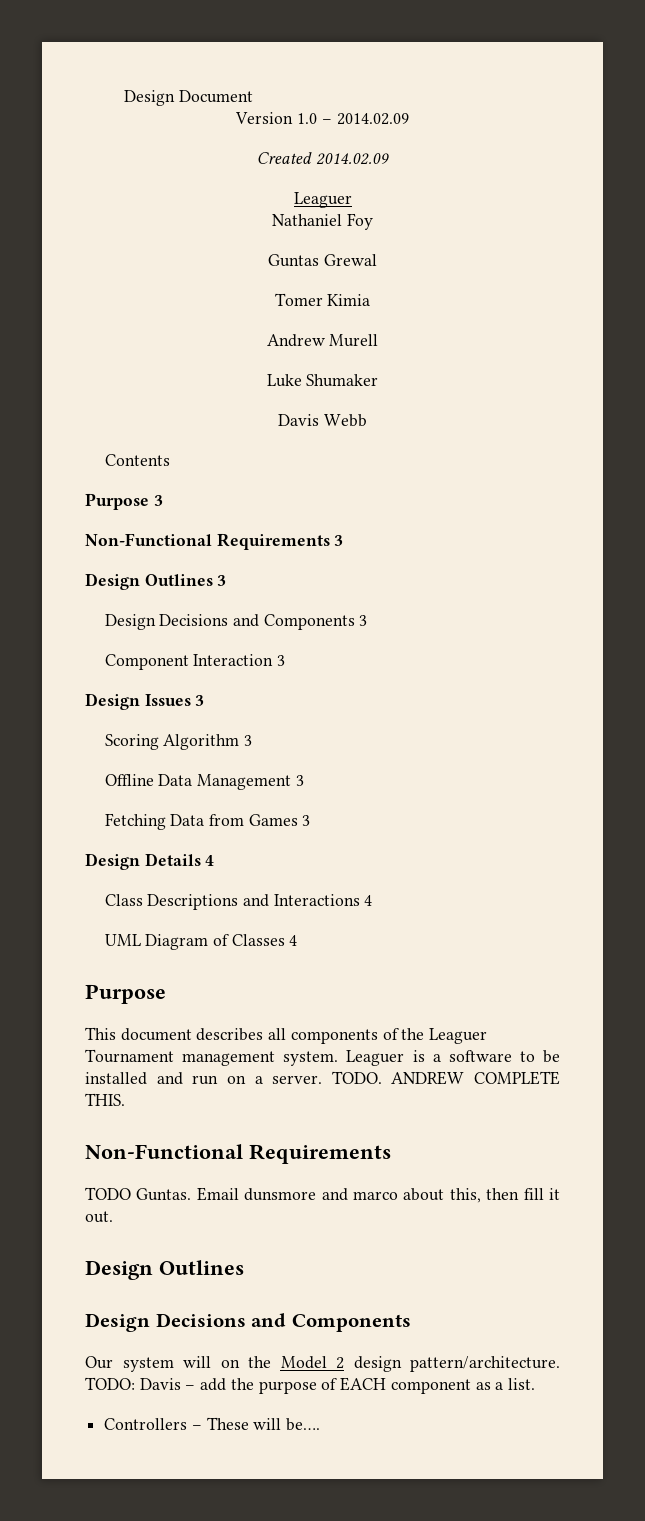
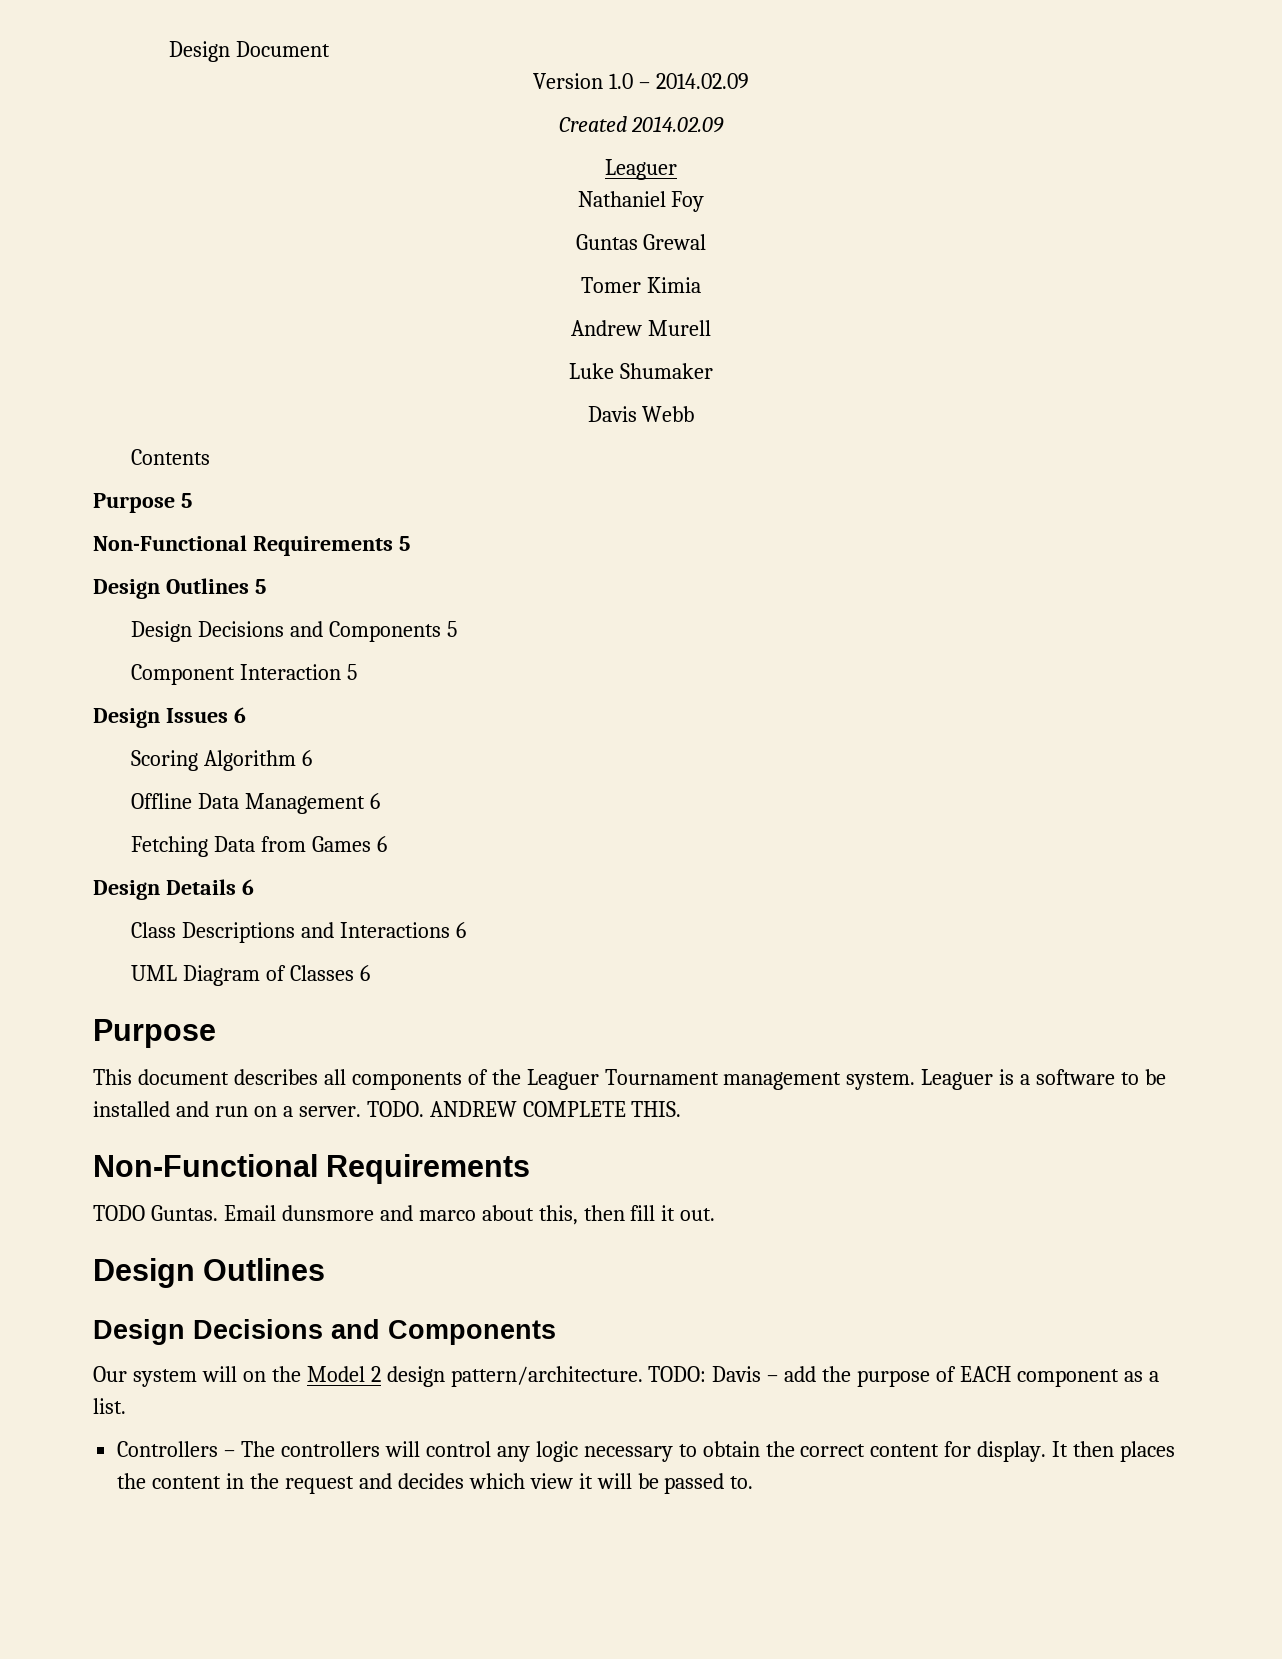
[153,495,163,506] [85,533,344,550] [85,573,227,590] [104,614,368,630] 3 // Non-Functional Requirements 3 // Design Outlines 3 // Design Decisions and Components 3 -> [180,493,192,508] [93,535,410,556] [93,578,266,599] [130,621,457,642] 5 // Non-Functional Requirements 5 // Design Outlines 5 // Design Decisions and Components 5
[277,655,286,666] 3 -> [346,664,357,680] 5
[195,695,205,706] 3 -> [233,707,246,723] 6
[244,735,253,746] 3 -> [301,750,312,766] 6
[295,775,304,786] 3 -> [369,793,380,809] 6
[302,815,311,826] 3 -> [376,836,387,852] 6
[205,855,215,866] 4 -> [241,879,254,895] 6
[364,895,373,906] 4 -> [455,922,466,938] 6
[289,935,298,946] 4 -> [359,965,370,981] 6
[206,1417,321,1431] These will be…. -> [241,1441,1176,1462] [117,1473,754,1494] The controllers will control any logic necessary to obtain the correct content for display. It then places the content in the request and decides which view it will be passed to.

